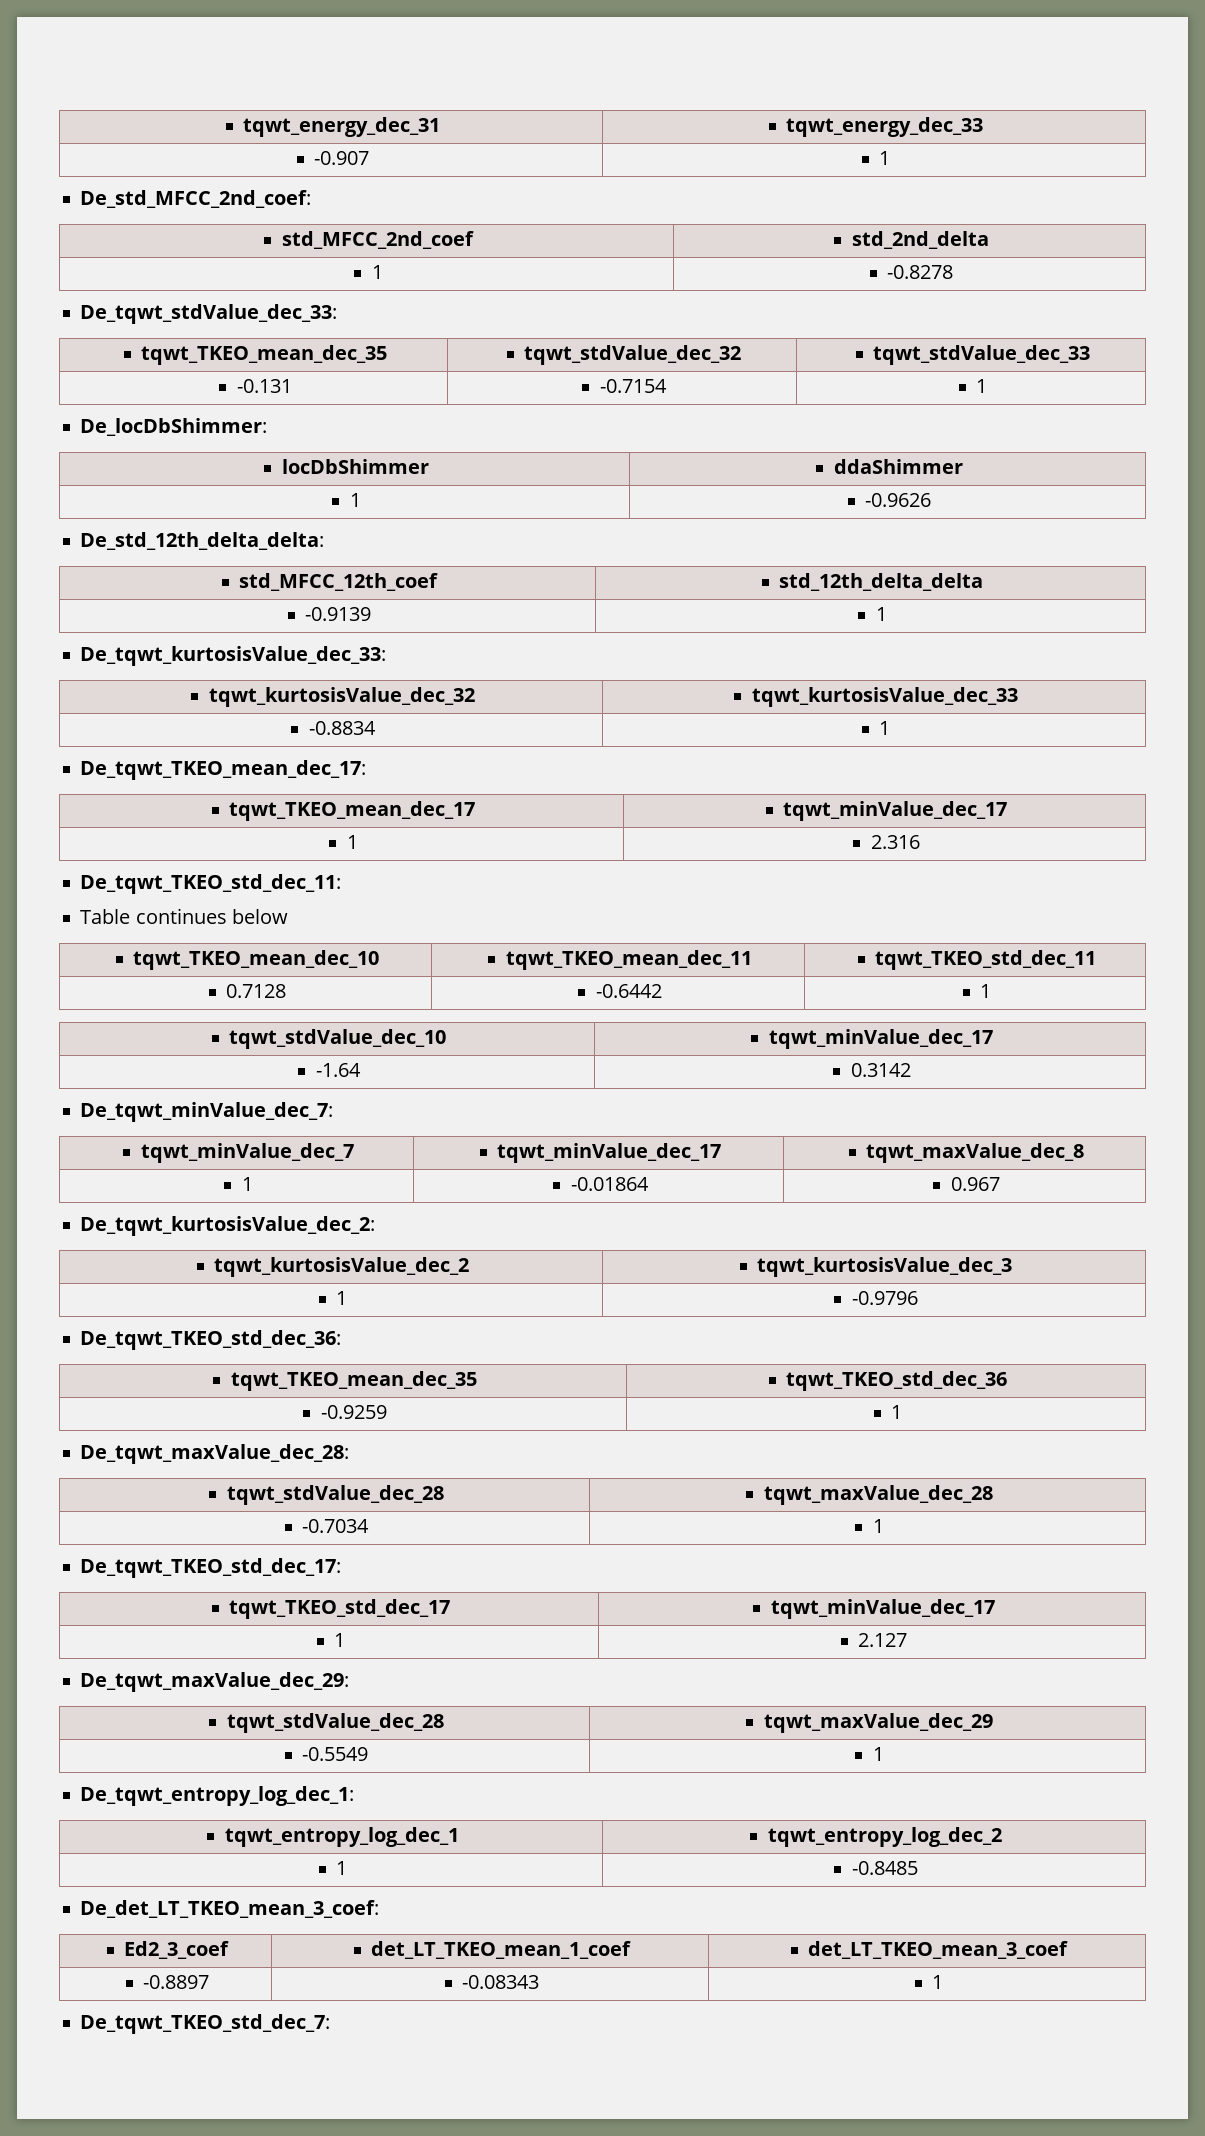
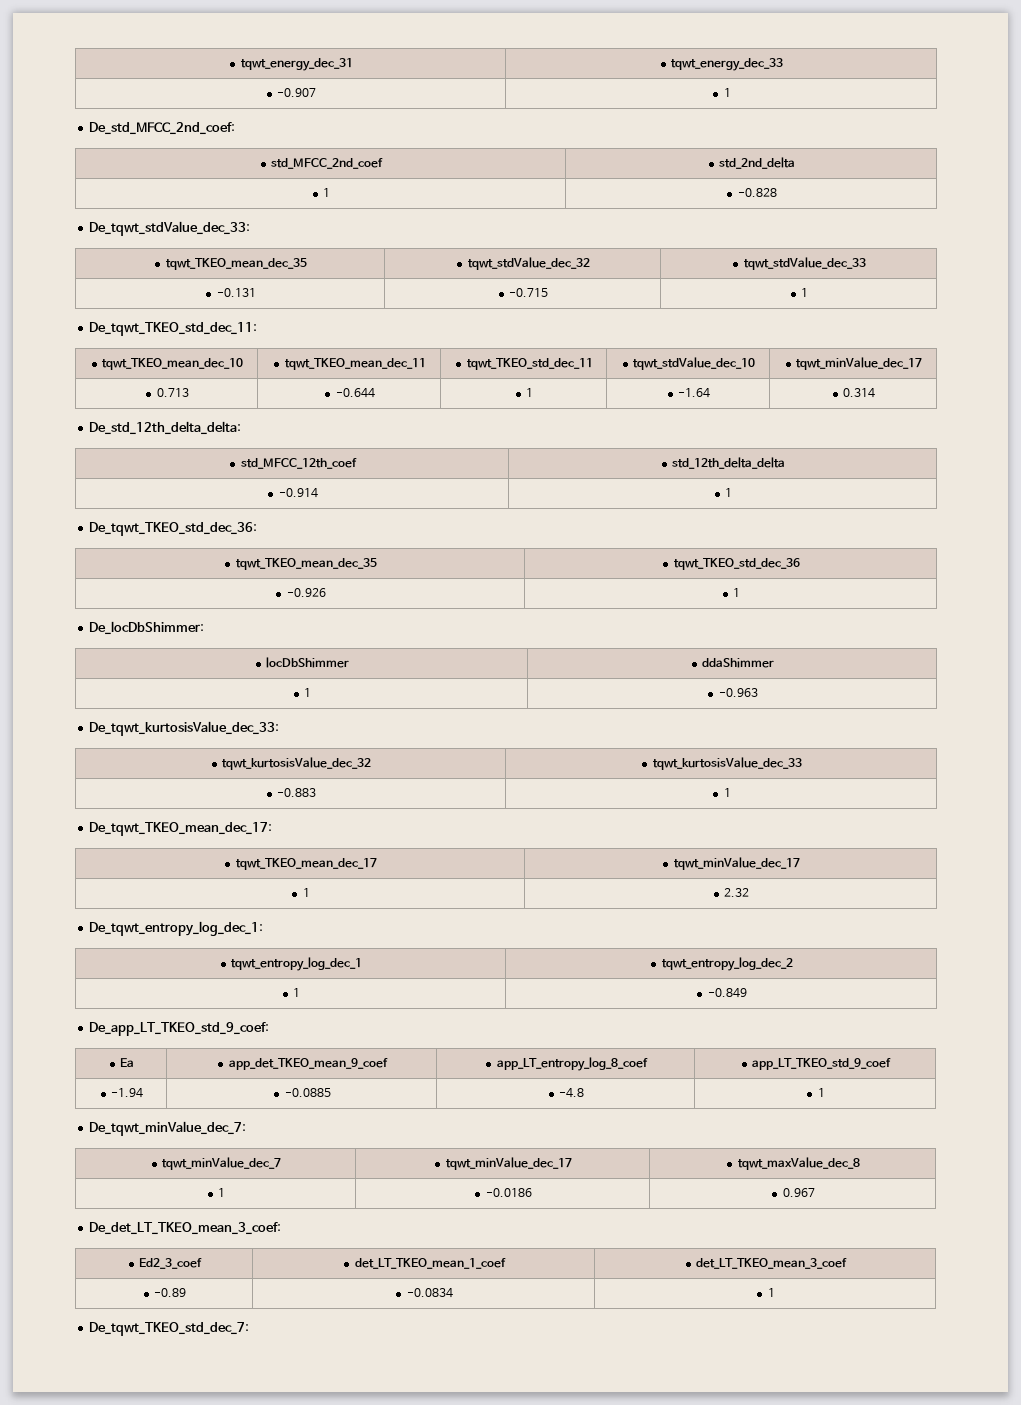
[887,265,954,279] -0.8278 -> [737,188,777,197] -0.828
[599,379,667,393] -0.7154 -> [509,288,549,297] [801,288,809,297] [89,322,258,336] [102,358,244,370] [284,358,426,370] [466,358,593,370] [633,357,756,370] [796,357,923,370] [156,388,189,397] [335,388,375,398] [526,388,534,397] [678,388,711,398] [843,388,876,398] [89,421,242,435] [240,458,357,469] [672,457,786,469] [278,488,318,498] [725,488,733,497] [89,522,258,536] [235,558,377,570] [673,558,800,570] [286,588,326,597] -0.715 | 1 // De_tqwt_TKEO_std_dec_11: // tqwt_TKEO_mean_dec_10 | tqwt_TKEO_mean_dec_11 | tqwt_TKEO_std_dec_11 | tqwt_stdValue_dec_10 | tqwt_minValue_dec_17 // 0.713 | -0.644 | 1 | -1.64 | 0.314 // De_std_12th_delta_delta: // std_MFCC_12th_coef | std_12th_delta_delta // -0.914 | 1 // De_tqwt_TKEO_std_dec_36: // tqwt_TKEO_mean_dec_35 | tqwt_TKEO_std_dec_36 // -0.926
[865,493,932,507] [80,532,325,550] [239,573,439,591] [779,573,984,591] [305,607,372,621] [875,607,887,621] -0.9626 // De_std_12th_delta_delta: // std_MFCC_12th_coef | std_12th_delta_delta // -0.9139 | 1 -> [718,688,758,697] -0.963
[308,721,376,735] -0.8834 -> [277,788,317,797] -0.883
[870,835,920,849] [80,874,342,894] [80,908,288,924] [133,950,380,970] [505,950,752,970] [875,950,1097,970] [226,984,287,998] [595,984,662,998] [980,984,992,998] [229,1029,447,1049] [768,1029,993,1049] [315,1063,361,1077] [850,1063,911,1077] 2.316 // De_tqwt_TKEO_std_dec_11: // Table continues below // tqwt_TKEO_mean_dec_10 | tqwt_TKEO_mean_dec_11 | tqwt_TKEO_std_dec_11 // 0.7128 | -0.6442 | 1 // tqwt_stdValue_dec_10 | tqwt_minValue_dec_17 // -1.64 | 0.3142 -> [724,888,750,897] [89,921,264,936] [231,957,363,971] [661,957,793,971] [293,988,301,997] [707,988,747,998] [89,1022,270,1036] [120,1058,135,1067] [228,1058,388,1070] [496,1057,648,1071] [752,1058,892,1070] [111,1088,144,1098] [284,1088,331,1097] [559,1088,585,1098] [817,1088,825,1097] 2.32 // De_tqwt_entropy_log_dec_1: // tqwt_entropy_log_dec_1 | tqwt_entropy_log_dec_2 // 1 | -0.849 // De_app_LT_TKEO_std_9_coef: // Ea | app_det_TKEO_mean_9_coef | app_LT_entropy_log_8_coef | app_LT_TKEO_std_9_coef // -1.94 | -0.0885 | -4.8 | 1
[570,1177,649,1191] -0.01864 -> [485,1188,532,1197] -0.0186
[80,1216,376,1236] [214,1257,470,1277] [757,1257,1013,1277] [336,1291,348,1305] [851,1291,918,1305] [80,1330,342,1350] [230,1371,477,1391] [786,1371,1008,1391] [320,1405,387,1419] [891,1405,903,1419] [80,1444,350,1464] [226,1485,444,1505] [763,1485,993,1505] [302,1519,370,1533] [872,1519,884,1533] [80,1558,342,1578] [229,1599,451,1619] [770,1599,995,1619] [334,1633,346,1647] [858,1633,908,1647] [80,1672,350,1692] [226,1713,444,1733] [763,1713,993,1733] [302,1747,369,1761] [872,1747,884,1761] [80,1786,355,1806] [224,1827,459,1847] [767,1827,1002,1847] [336,1861,348,1875] [851,1861,918,1875] // De_tqwt_kurtosisValue_dec_2: // tqwt_kurtosisValue_dec_2 | tqwt_kurtosisValue_dec_3 // 1 | -0.9796 // De_tqwt_TKEO_std_dec_36: // tqwt_TKEO_mean_dec_35 | tqwt_TKEO_std_dec_36 // -0.9259 | 1 // De_tqwt_maxValue_dec_28: // tqwt_stdValue_dec_28 | tqwt_maxValue_dec_28 // -0.7034 | 1 // De_tqwt_TKEO_std_dec_17: // tqwt_TKEO_std_dec_17 | tqwt_minValue_dec_17 // 1 | 2.127 // De_tqwt_maxValue_dec_29: // tqwt_stdValue_dec_28 | tqwt_maxValue_dec_29 // -0.5549 | 1 // De_tqwt_entropy_log_dec_1: // tqwt_entropy_log_dec_1 | tqwt_entropy_log_dec_2 // 1 | -0.8485 -> (815, 1192) none
[143,1975,210,1989] [462,1975,540,1989] -0.8897 | -0.08343 -> [154,1288,187,1297] [406,1288,453,1298] -0.89 | -0.0834

